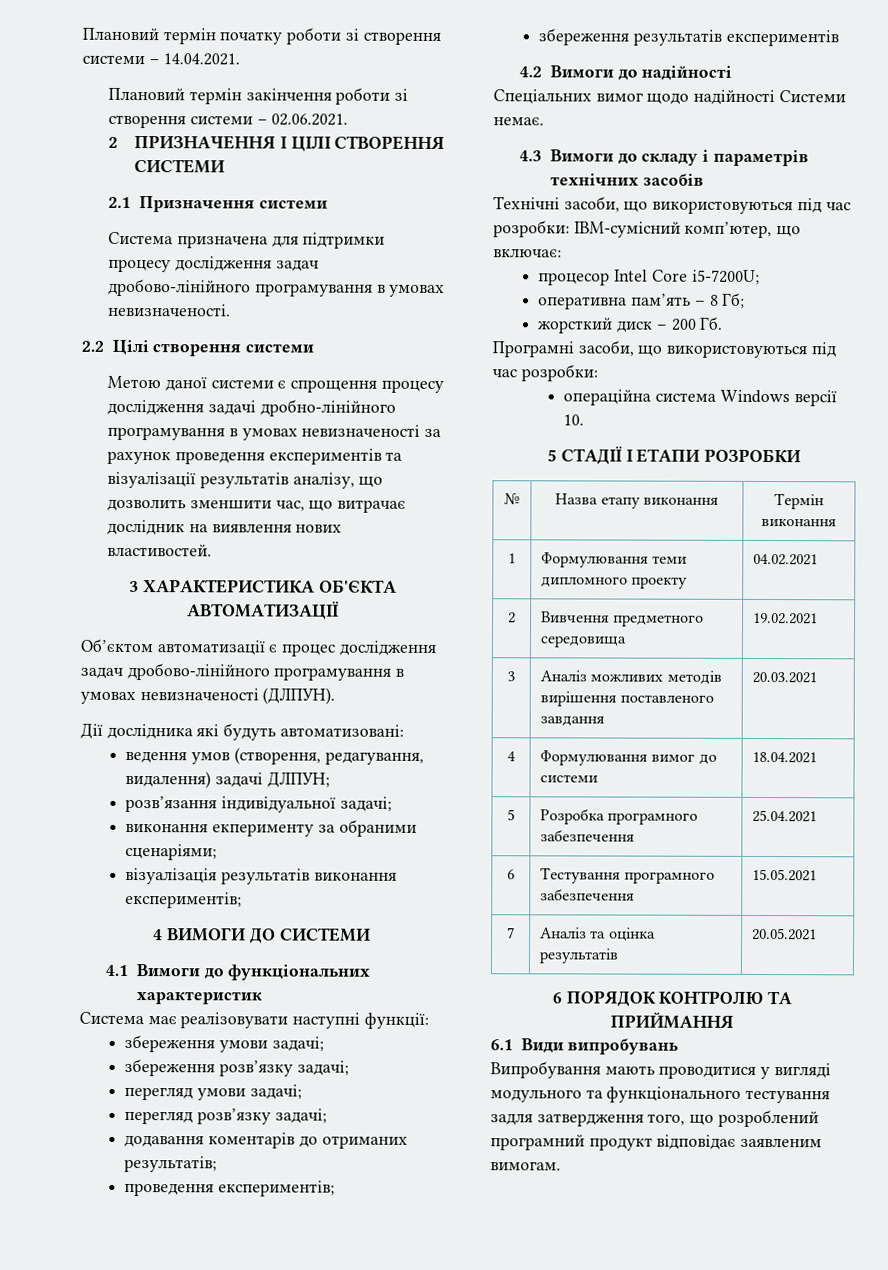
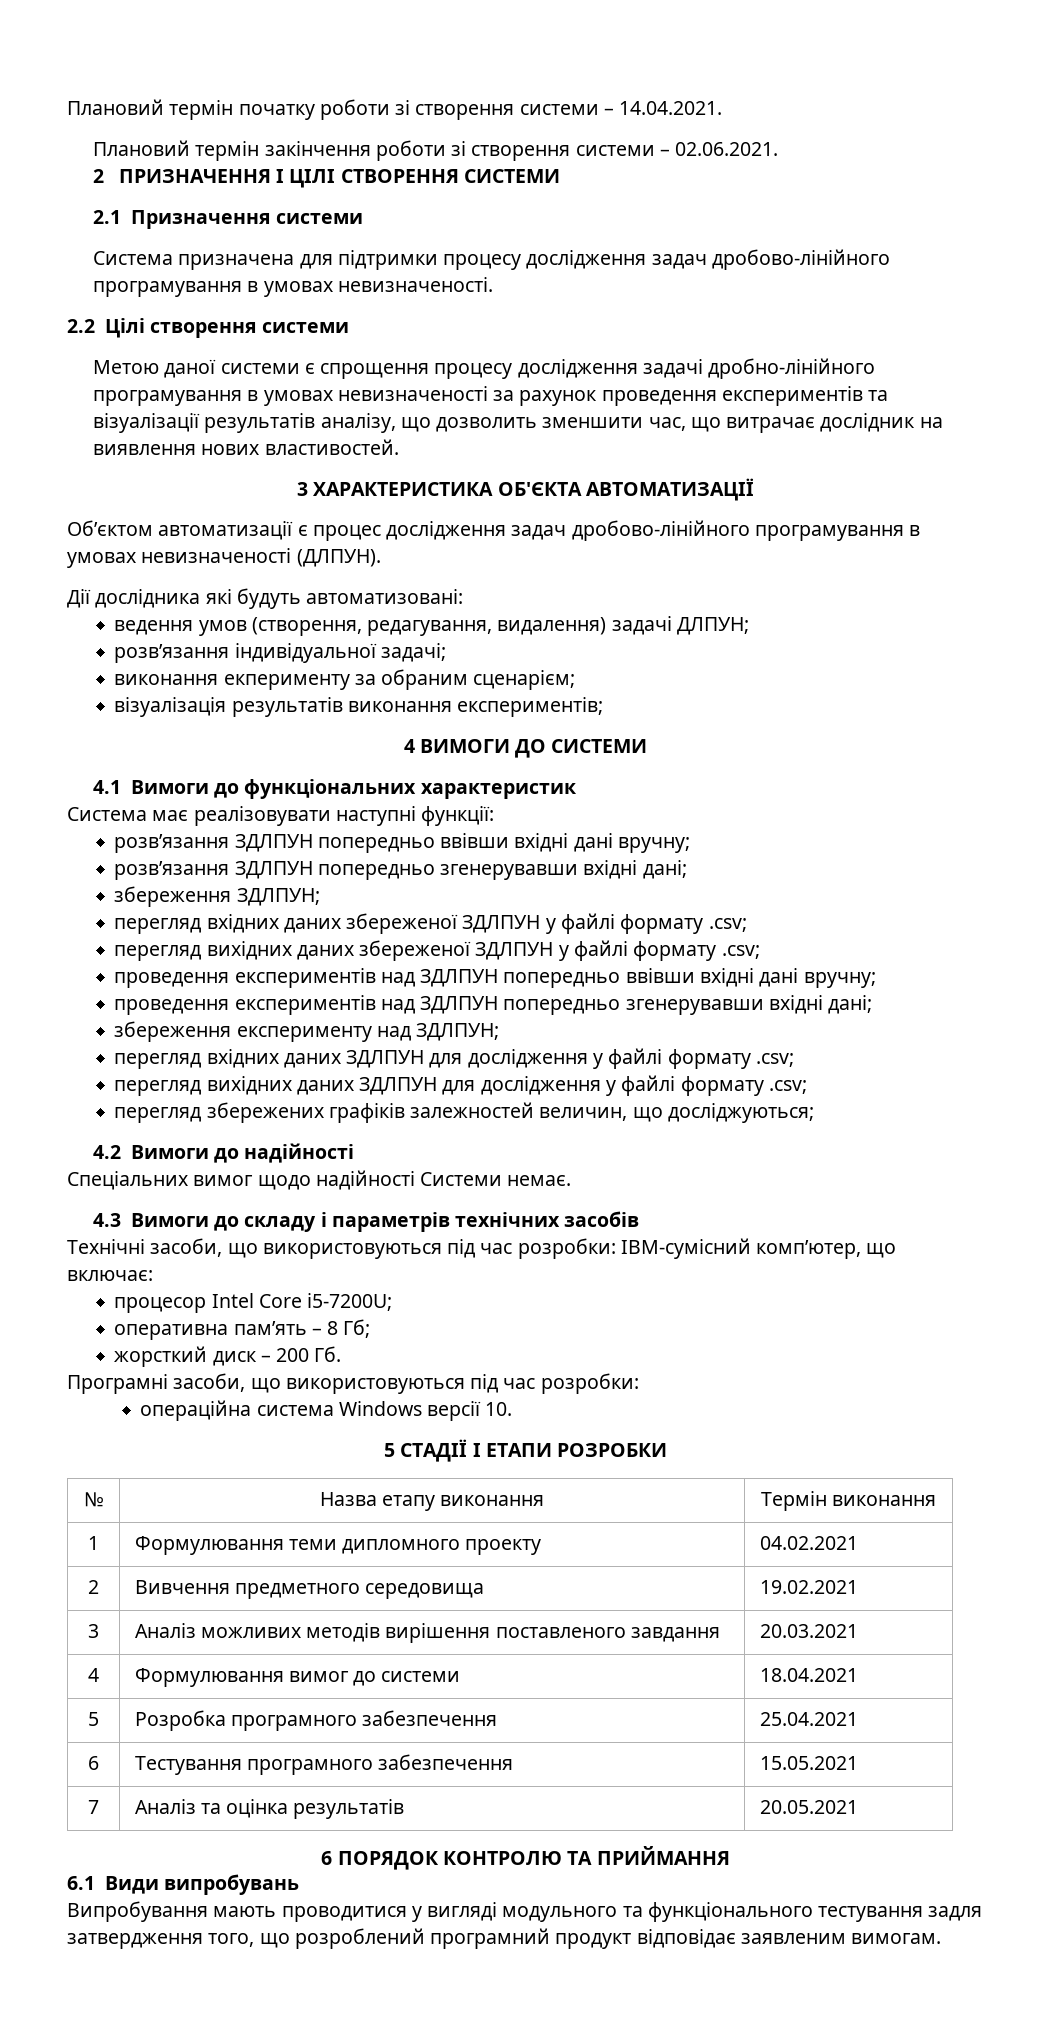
[338,819,417,837] [125,843,218,861] обраними сценаріями; -> [381,669,576,690] обраним сценарієм;
[124,1034,324,1053] [124,1058,349,1077] [124,1084,302,1101] [124,1108,327,1125] [124,1132,408,1149] [124,1155,218,1173] [124,1180,336,1197] [538,28,839,47] збереження умови задачі; // збереження розв’язку задачі; // перегляд умови задачі; // перегляд розв’язку задачі; // додавання коментарів до отриманих результатів; // проведення експериментів; // збереження результатів експериментів -> [114,833,691,853] [114,860,687,880] [114,886,320,907] [114,913,747,934] [114,940,760,961] [114,968,876,988] [114,995,873,1015] [114,1021,500,1042] [114,1048,794,1069] [114,1075,807,1096] [114,1102,815,1123] розв’язання ЗДЛПУН попередньо ввівши вхідні дані вручну; // розв’язання ЗДЛПУН попередньо згенерувавши вхідні дані; // збереження ЗДЛПУН; // перегляд вхідних даних збереженої ЗДЛПУН у файлі формату .csv; // перегляд вихідних даних збереженої ЗДЛПУН у файлі формату .csv; // проведення експериментів над ЗДЛПУН попередньо ввівши вхідні дані вручну; // проведення експериментів над ЗДЛПУН попередньо згенерувавши вхідні дані; // збереження експерименту над ЗДЛПУН; // перегляд вхідних даних ЗДЛПУН для дослідження у файлі формату .csv; // перегляд вихідних даних ЗДЛПУН для дослідження у файлі формату .csv; // перегляд збережених графіків залежностей величин, що досліджуються;

